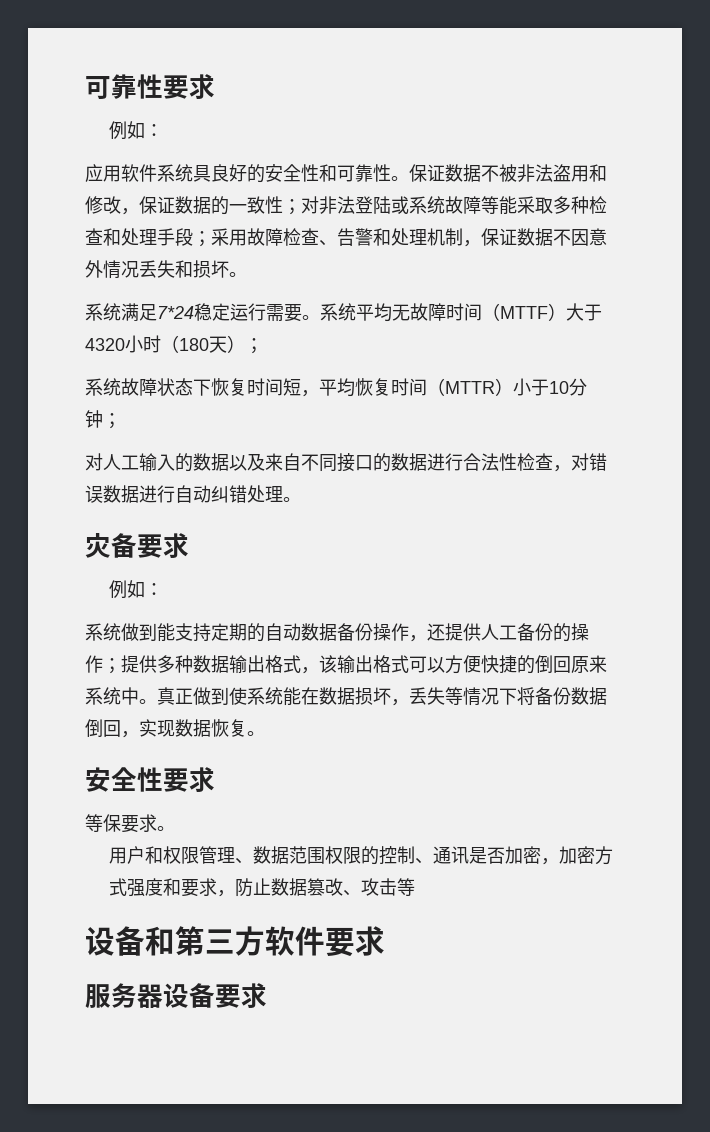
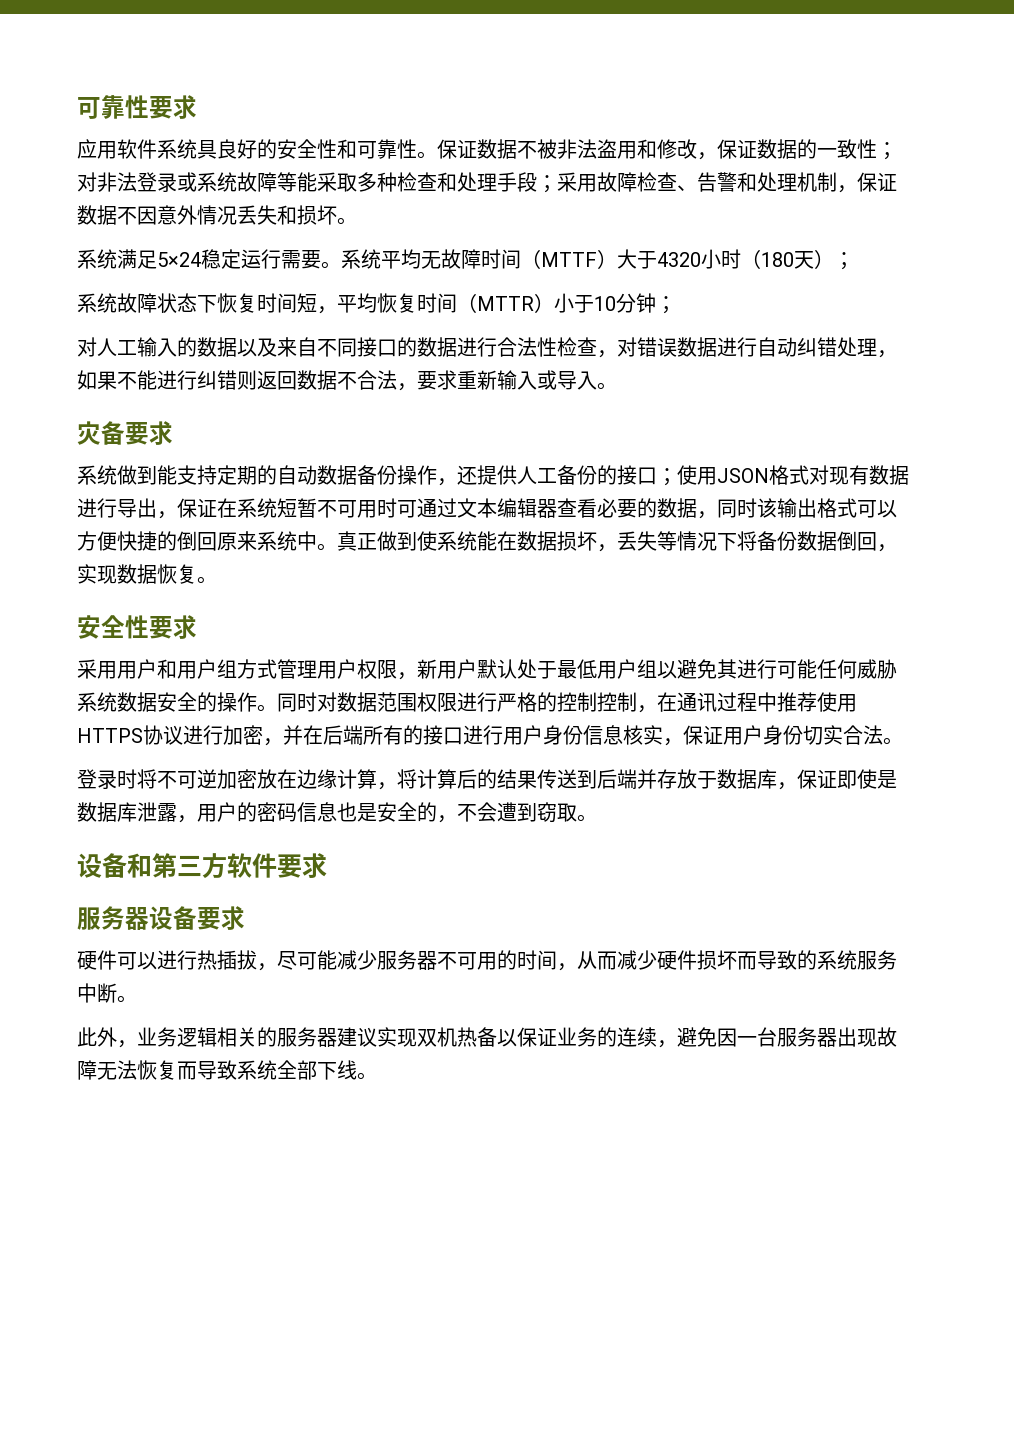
[109,121,164,140] // 例如： -> (197, 107) none
[373,196,391,214] 陆 -> [157,173,177,192] 录
[157,306,194,319] 7*24 -> [157,252,201,267] 5×24
(283, 494) none -> [877,350,897,358] [77,370,597,391] ，如果不能进行纠错则返回数据不合法，要求重新输入或导入
[109,580,164,599] // 例如： -> (173, 433) none
[571,623,589,641] [85,655,319,674] 操作；提供多种数据输出格式， -> [617,465,909,486] [77,498,757,519] 接口；使用JSON格式对现有数据进行导出，保证在系统短暂不可用时可通过文本编辑器查看必要的数据，同时
[85,814,175,833] [109,846,614,865] [109,878,416,897] 等保要求。 // 用户和权限管理、数据范围权限的控制、通讯是否加密，加密方式强度和要求，防止数据篡改、攻击等 -> [77,659,897,680] [77,692,857,713] [77,725,903,746] [77,769,897,790] [77,802,597,823] 采用用户和用户组方式管理用户权限，新用户默认处于最低用户组以避免其进行可能任何威胁系统数据安全的操作。同时对数据范围权限进行严格的控制控制，在通讯过程中推荐使用HTTPS协议进行加密，并在后端所有的接口进行用户身份信息核实，保证用户身份切实合法。 // 登录时将不可逆加密放在边缘计算，将计算后的结果传送到后端并存放于数据库，保证即使是数据库泄露，用户的密码信息也是安全的，不会遭到窃取。
(267, 996) none -> [77,950,897,971] [77,983,137,1003] [77,1027,897,1048] [77,1060,377,1080] // 硬件可以进行热插拔，尽可能减少服务器不可用的时间，从而减少硬件损坏而导致的系统服务中断。 // 此外，业务逻辑相关的服务器建议实现双机热备以保证业务的连续，避免因一台服务器出现故障无法恢复而导致系统全部下线。

